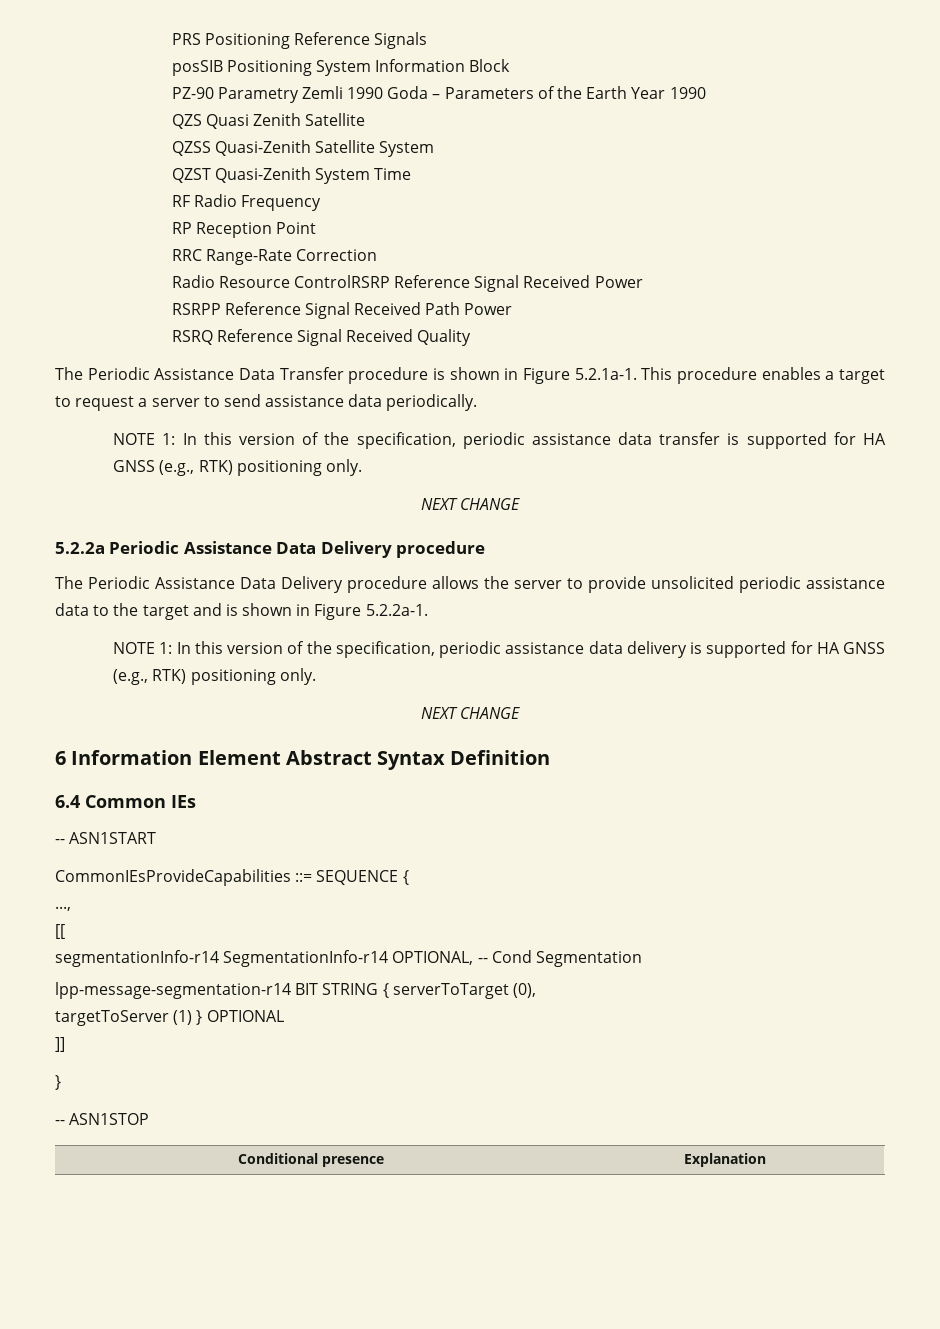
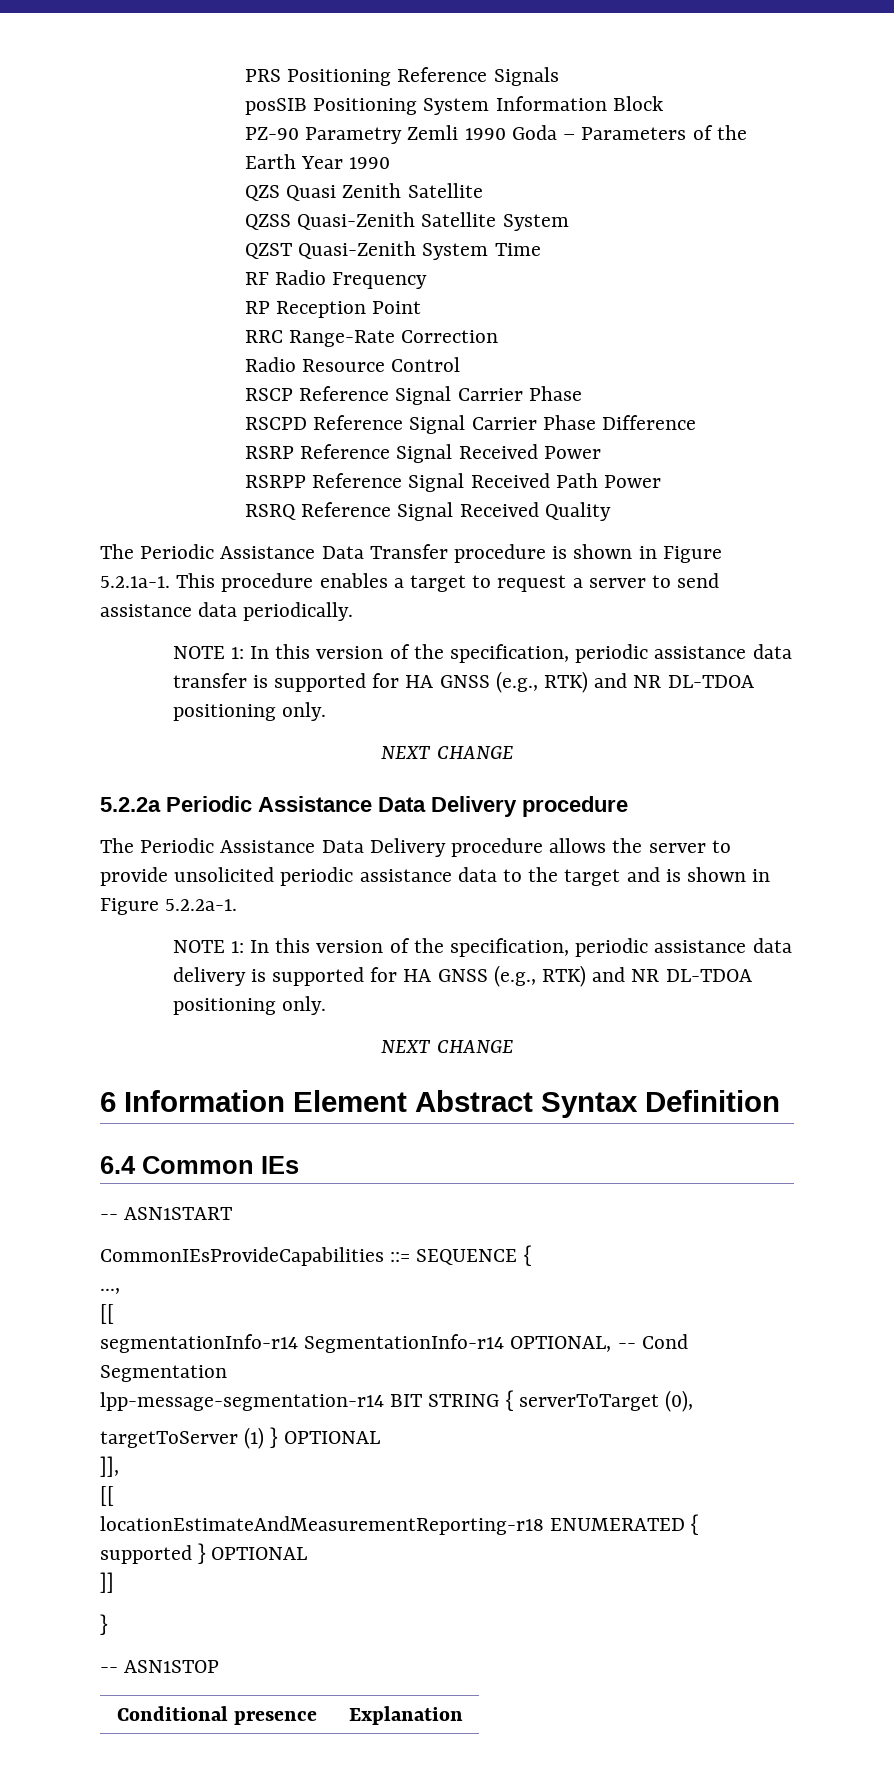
[293,275,390,288] ControlRSRP -> [391,357,461,372] [245,386,582,405] [245,415,697,434] [245,446,295,459] Control // RSCP Reference Signal Carrier Phase // RSCPD Reference Signal Carrier Phase Difference // RSRP
(233, 467) none -> [594,673,754,688] and NR DL-TDOA
(187, 676) none -> [592,967,752,982] and NR DL-TDOA
(284, 1016) none -> [100,1456,119,1477] [100,1486,114,1506] [100,1514,700,1535] [100,1543,308,1564] // ]], // [[ // locationEstimateAndMeasurementReporting-r18 ENUMERATED { supported } OPTIONAL

